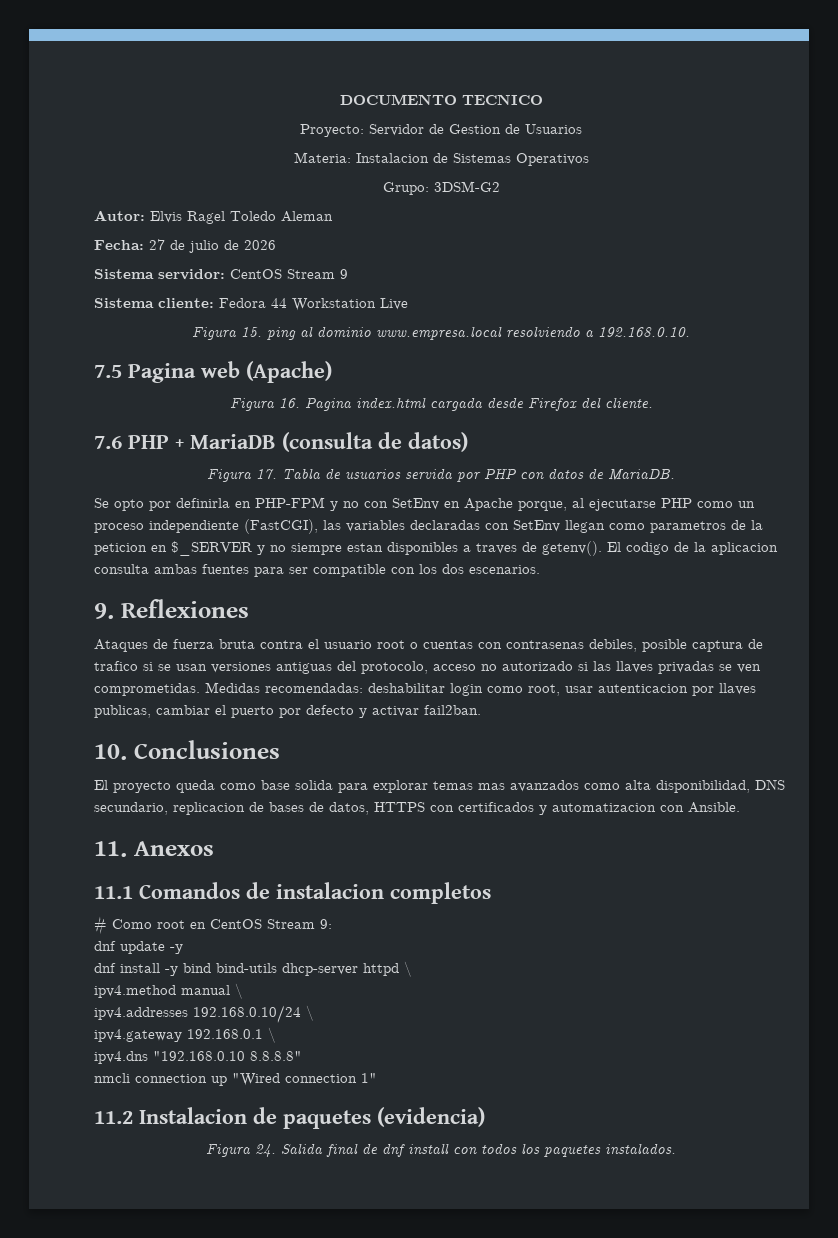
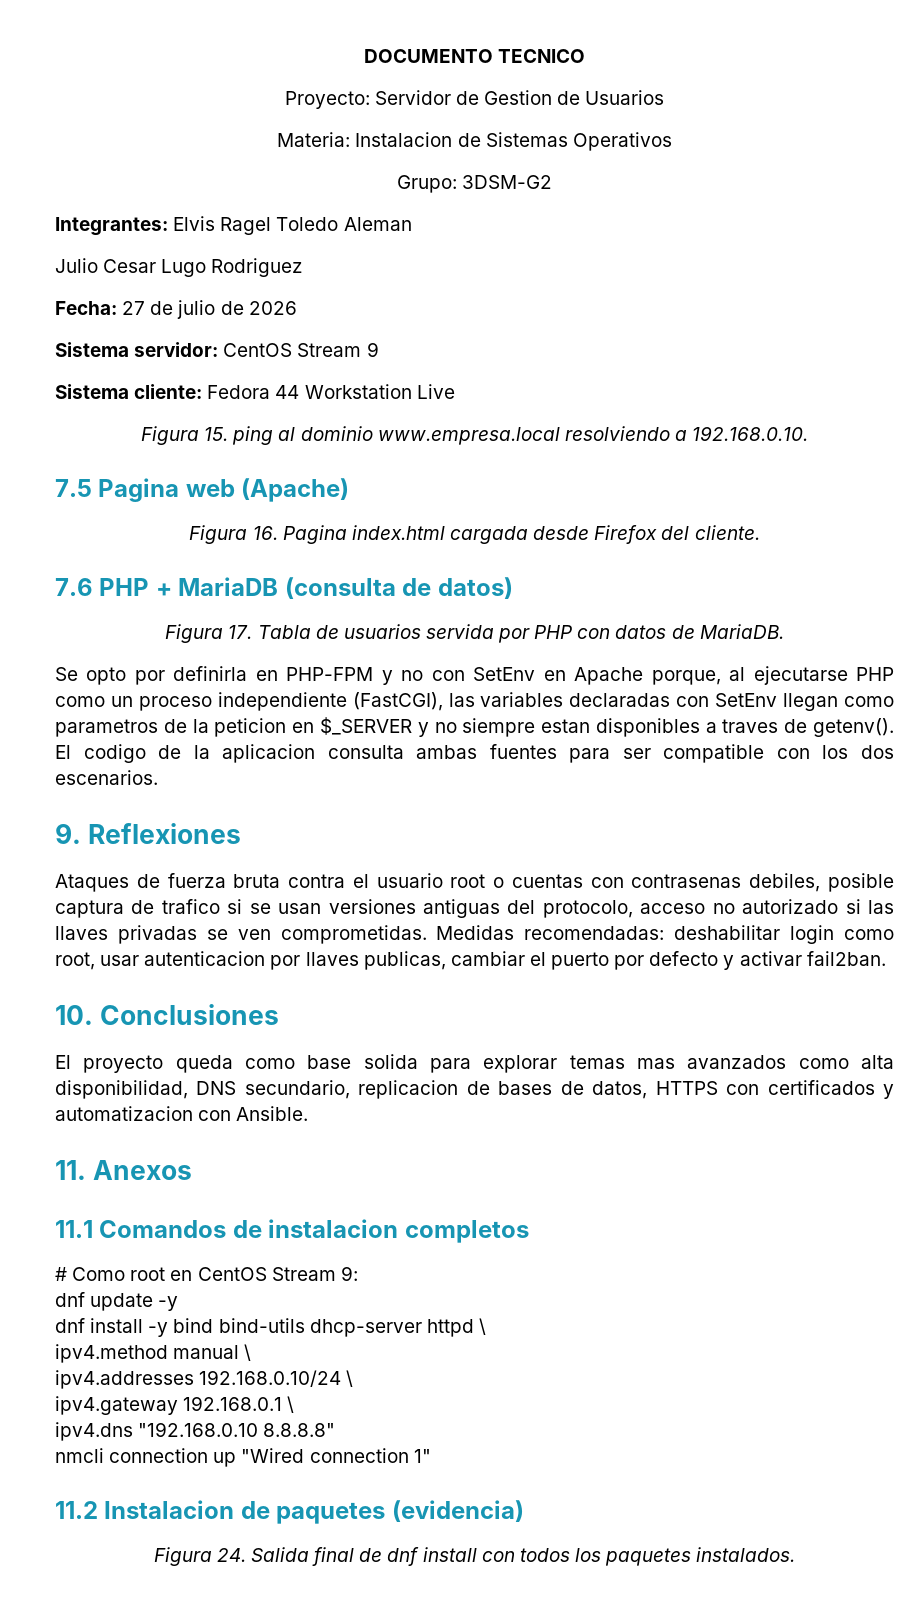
[94,210,145,221] Autor: -> [55,217,168,236] Integrantes:
(333, 216) none -> [55,258,304,277] // Julio Cesar Lugo Rodriguez

